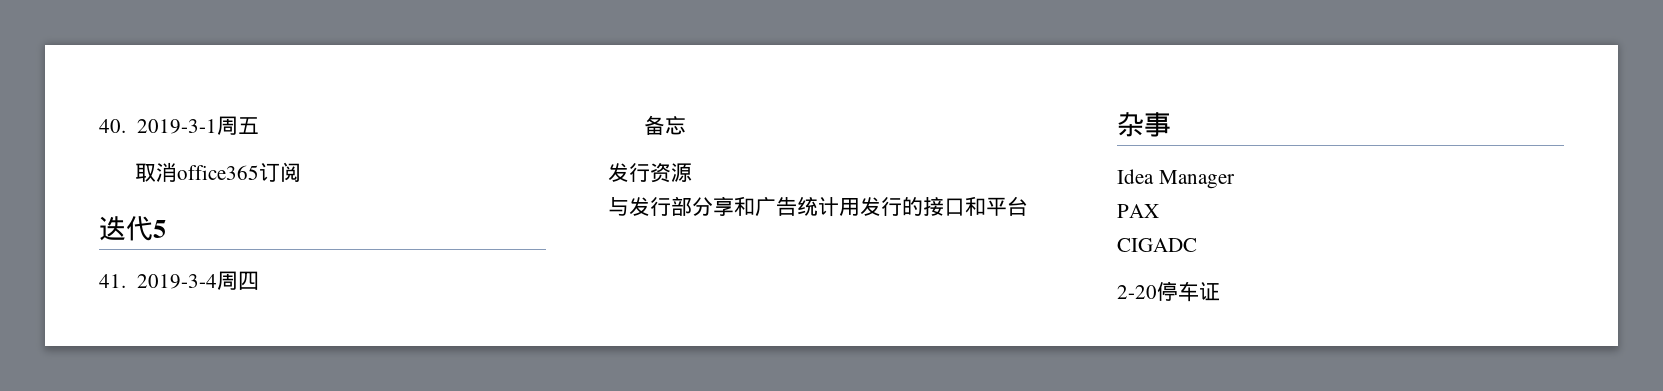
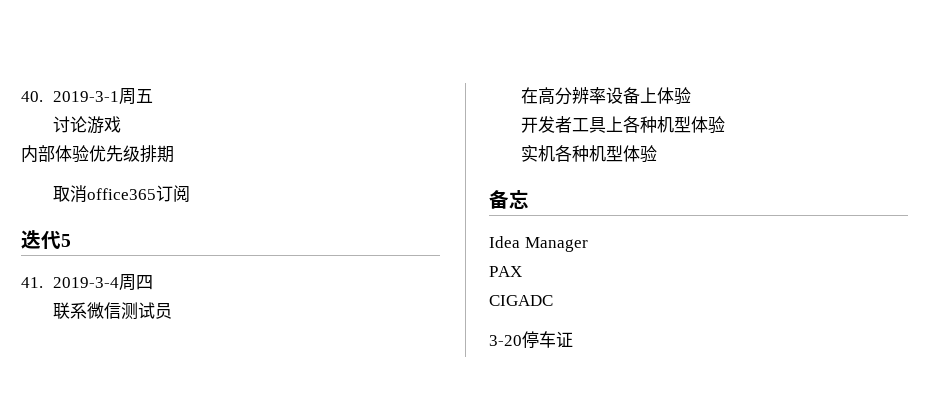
(259, 125) none -> [53,116,122,134] [21,145,174,163] // 讨论游戏 // 内部体验优先级排期
[644,115,687,135] [608,163,692,183] [608,196,1028,217] [1117,112,1171,137] 备忘 // 发行资源 // 与发行部分享和广告统计用发行的接口和平台 // 杂事 -> [53,302,173,320] [521,87,692,105] [521,116,726,134] [521,145,658,163] [489,190,529,209] 联系微信测试员 // 在高分辨率设备上体验 // 开发者工具上各种机型体验 // 实机各种机型体验 // 备忘
[1117,285,1157,299] 2-20 -> [489,335,522,346] 3-20

